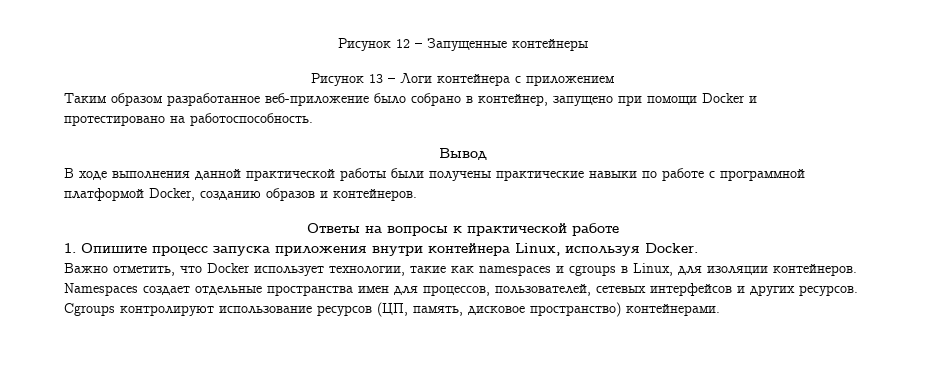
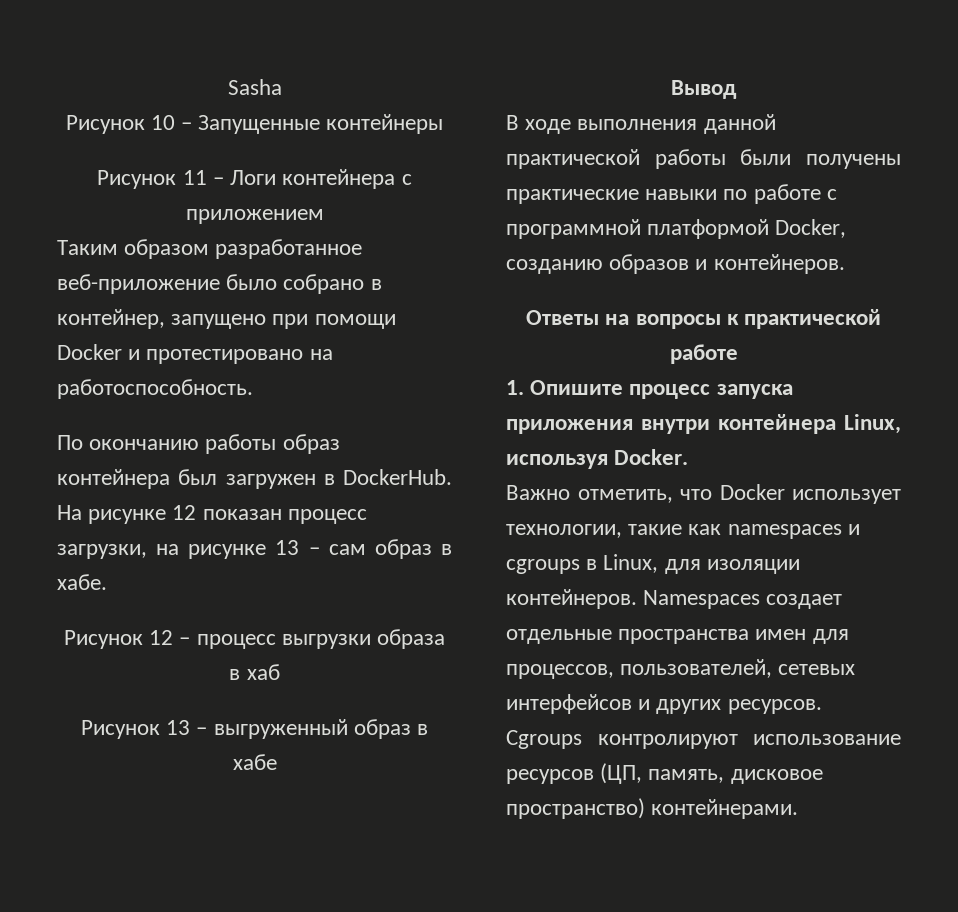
[337,38,410,51] Рисунок 12 -> [227,79,282,95] [65,115,175,134] Sasha // Рисунок 10
[369,74,383,83] 13 -> [182,170,207,185] 11
(313, 119) none -> [57,434,340,454] [57,469,452,489] [57,505,367,524] [57,539,452,559] [57,574,107,590] [63,629,446,649] [229,664,280,680] [80,719,429,739] [232,754,277,770] // По окончанию работы образ контейнера был загружен в DockerHub. На рисунке 12 показан процесс загрузки, на рисунке 13 – сам образ в хабе. // Рисунок 12 – процесс выгрузки образа в хаб // Рисунок 13 – выгруженный образ в хабе

